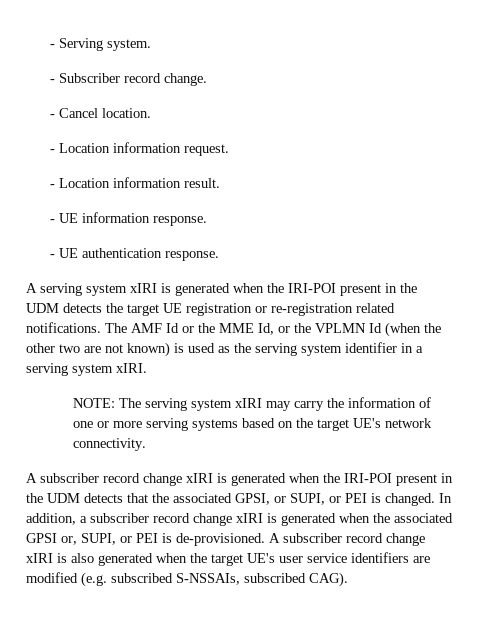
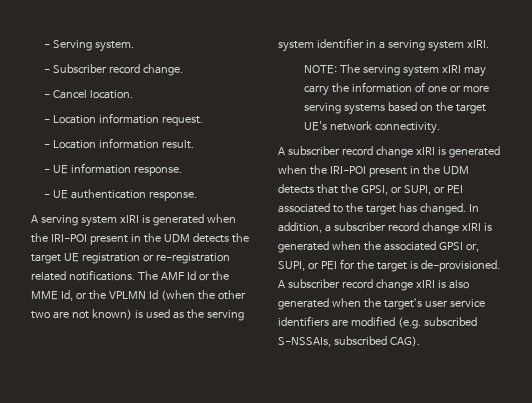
[173,493,232,503] associated -> (358, 189) none
[371,493,381,503] is -> [278,203,417,215] associated to the target has
(158, 538) none -> [339,259,407,272] for the target
[211,553,275,566] target UE's -> [383,298,422,310] target’s

